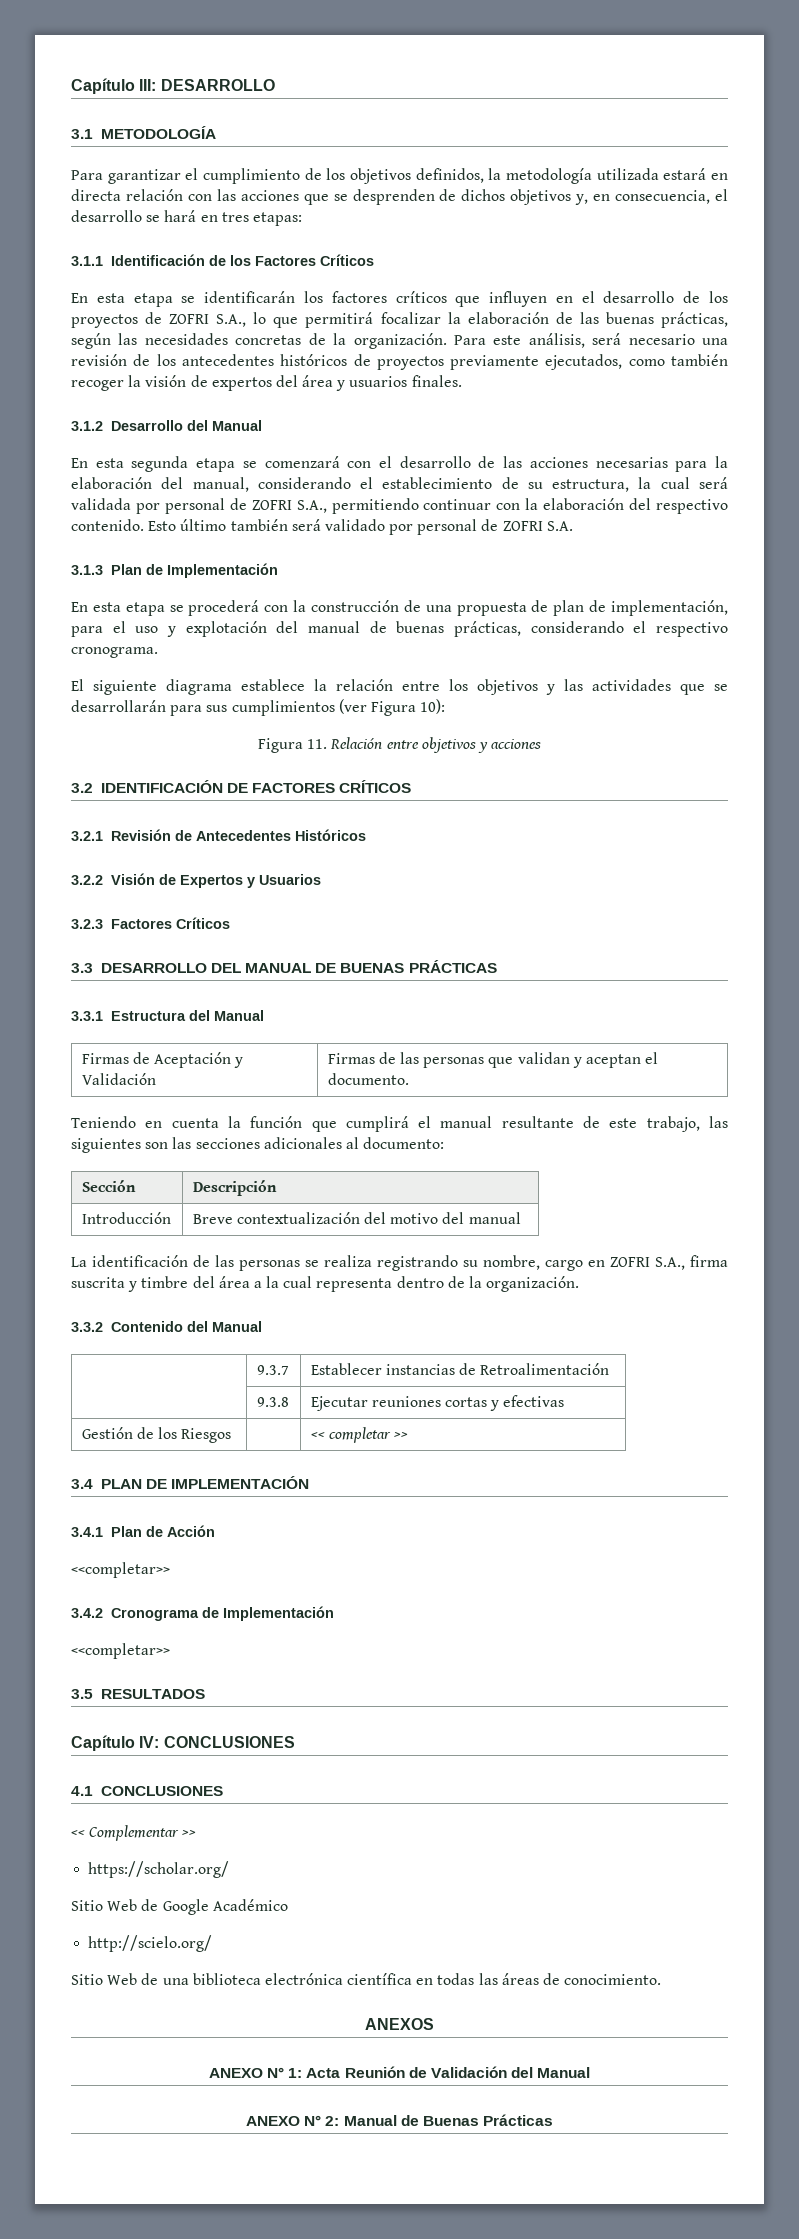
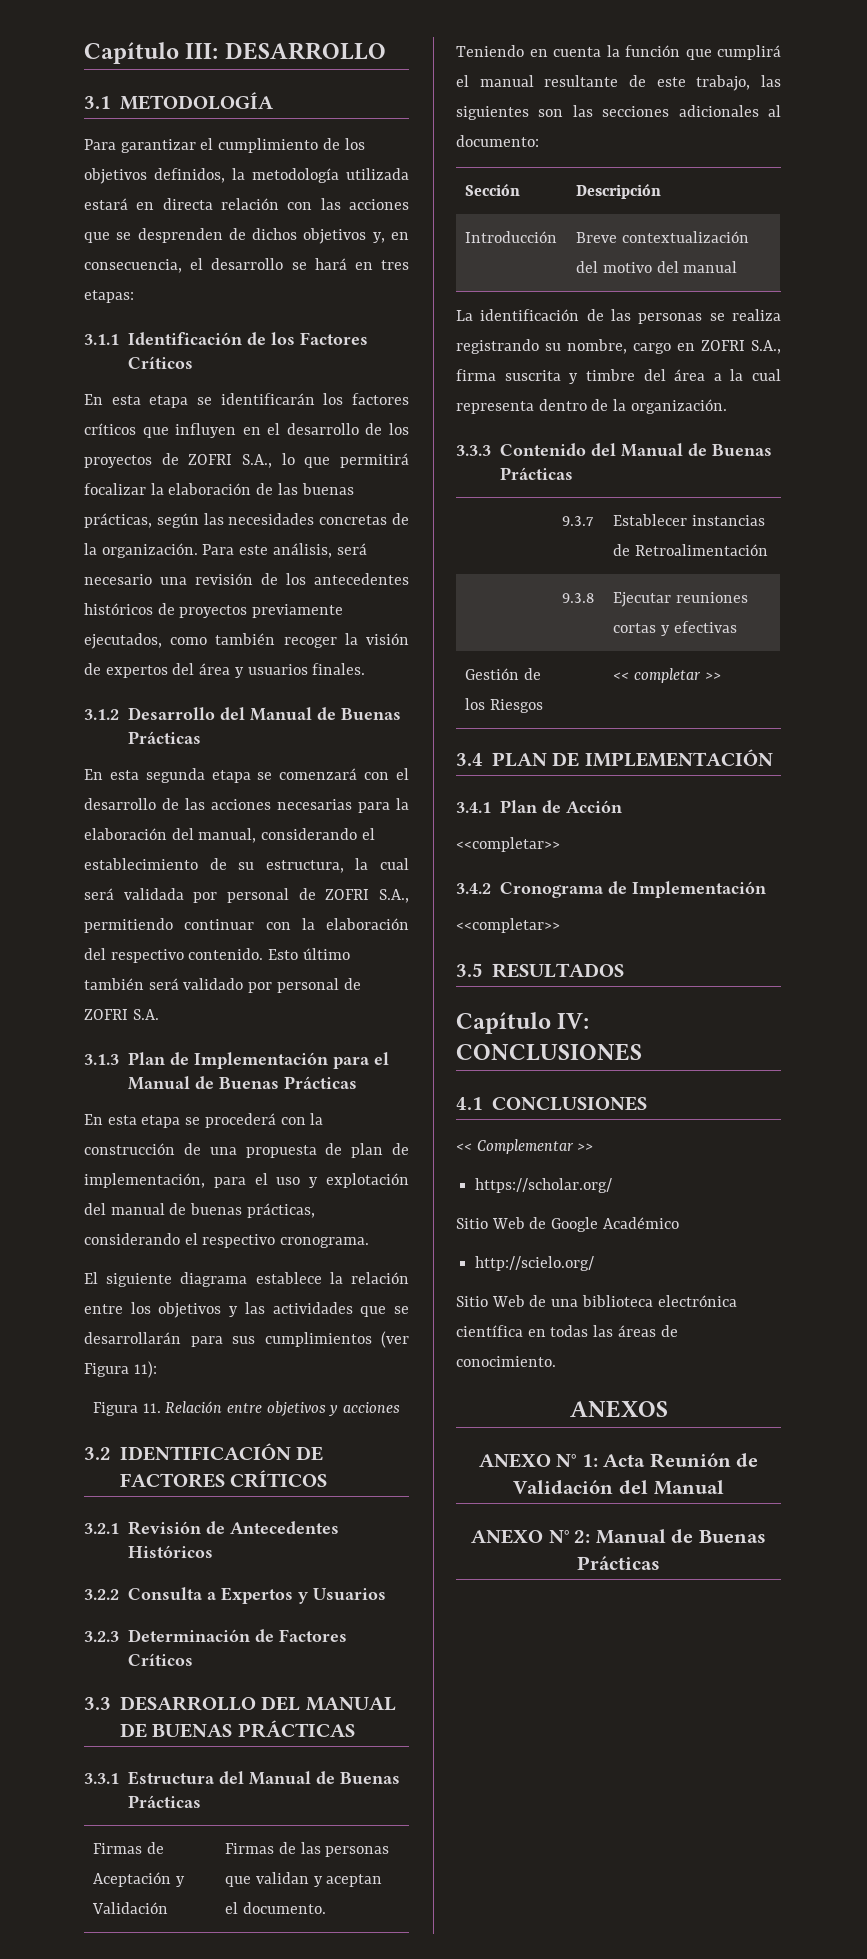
(262, 425) none -> [316,707,401,720] [127,731,201,744] de Buenas Prácticas
(278, 570) none -> [332,1052,389,1069] [127,1076,357,1090] para el Manual de Buenas Prácticas
[420,699,446,714] 10): -> [133,1361,157,1378] 11):
[110,873,176,885] Visión de -> [127,1587,217,1600] Consulta a
(103, 924) none -> [127,1629,274,1642] Determinación de
(264, 1015) none -> [315,1771,400,1784] [127,1795,201,1808] de Buenas Prácticas
[71,1322,103,1332] 3.3.2 -> [456,445,491,456] 3.3.3
(262, 1326) none -> [687,443,772,456] [499,467,573,480] de Buenas Prácticas

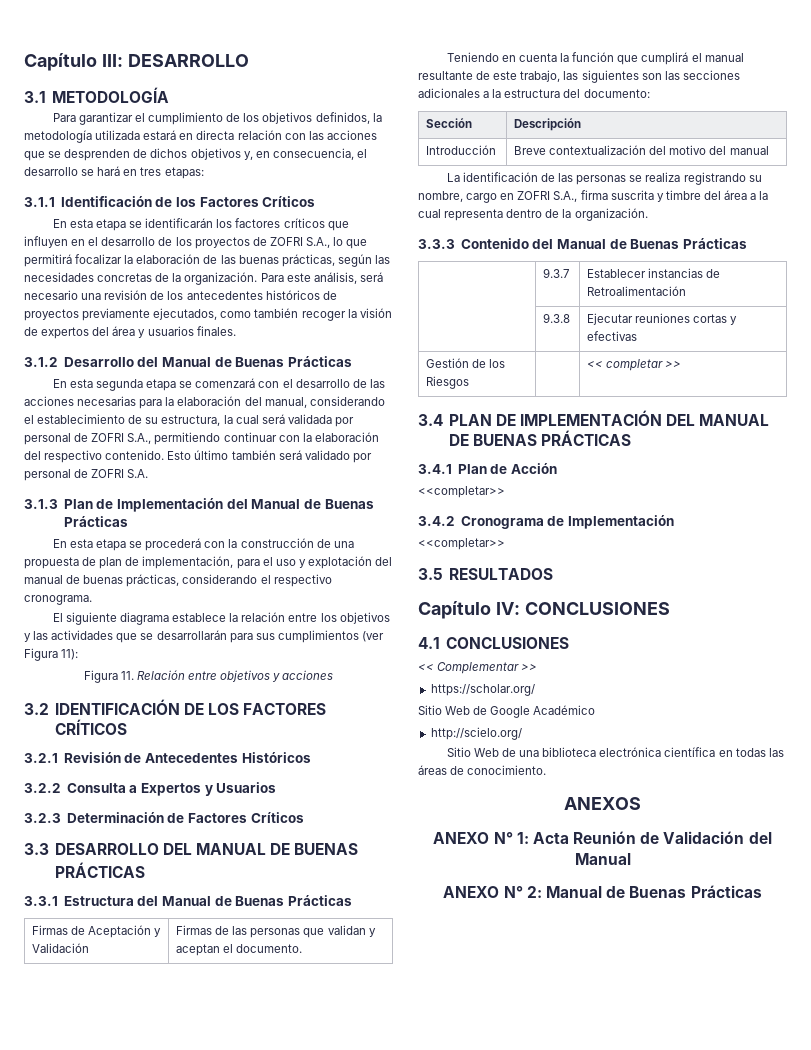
[332,1052,389,1069] para el -> [226,499,248,509] del
(324, 1453) none -> [208,703,240,715] LOS
[768,105,781,117] al -> [483,89,581,98] a la estructura del
(773, 758) none -> [666,414,770,426] [448,430,632,446] DEL MANUAL DE BUENAS PRÁCTICAS

